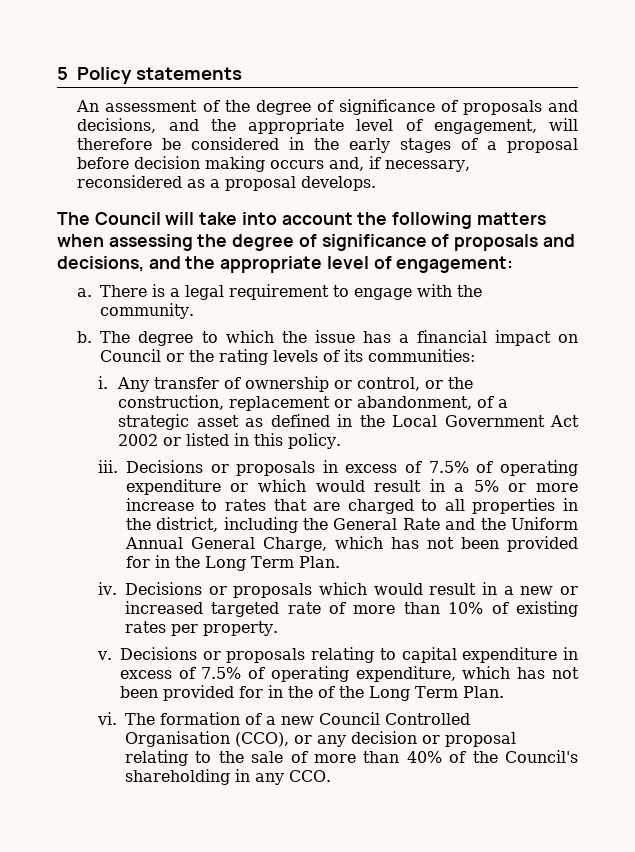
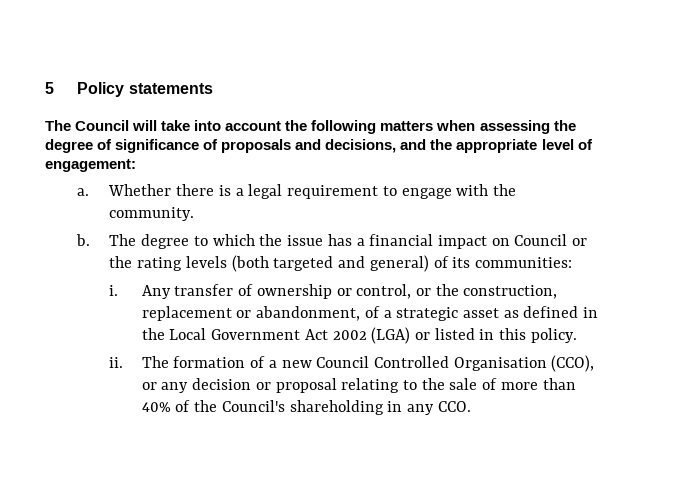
[76,99,578,115] [77,118,578,134] [77,137,579,153] [77,156,471,172] [77,175,377,191] // An assessment of the degree of significance of proposals and decisions, and the appropriate level of engagement, will therefore be considered in the early stages of a proposal before decision making occurs and, if necessary, reconsidered as a proposal develops. -> (213, 88) none
[100,285,148,297] There -> [108,184,215,196] Whether there
(319, 356) none -> [231,255,429,272] (both targeted and general)
(159, 440) none -> [371,327,411,344] (LGA)
[97,460,578,476] [125,479,578,495] [125,498,578,514] [125,517,578,533] [124,536,578,552] [125,555,340,571] [97,582,578,598] [124,601,578,617] [124,621,278,636] [96,647,578,663] [119,666,579,682] [119,685,504,701] [96,712,117,725] iii. Decisions or proposals in excess of 7.5% of operating expenditure or which would result in a 5% or more increase to rates that are charged to all properties in the district, including the General Rate and the Uniform Annual General Charge, which has not been provided for in the Long Term Plan. // iv. Decisions or proposals which would result in a new or increased targeted rate of more than 10% of existing rates per property. // v. Decisions or proposals relating to capital expenditure in excess of 7.5% of operating expenditure, which has not been provided for in the of the Long Term Plan. // vi. -> [109,357,124,368] ii.

